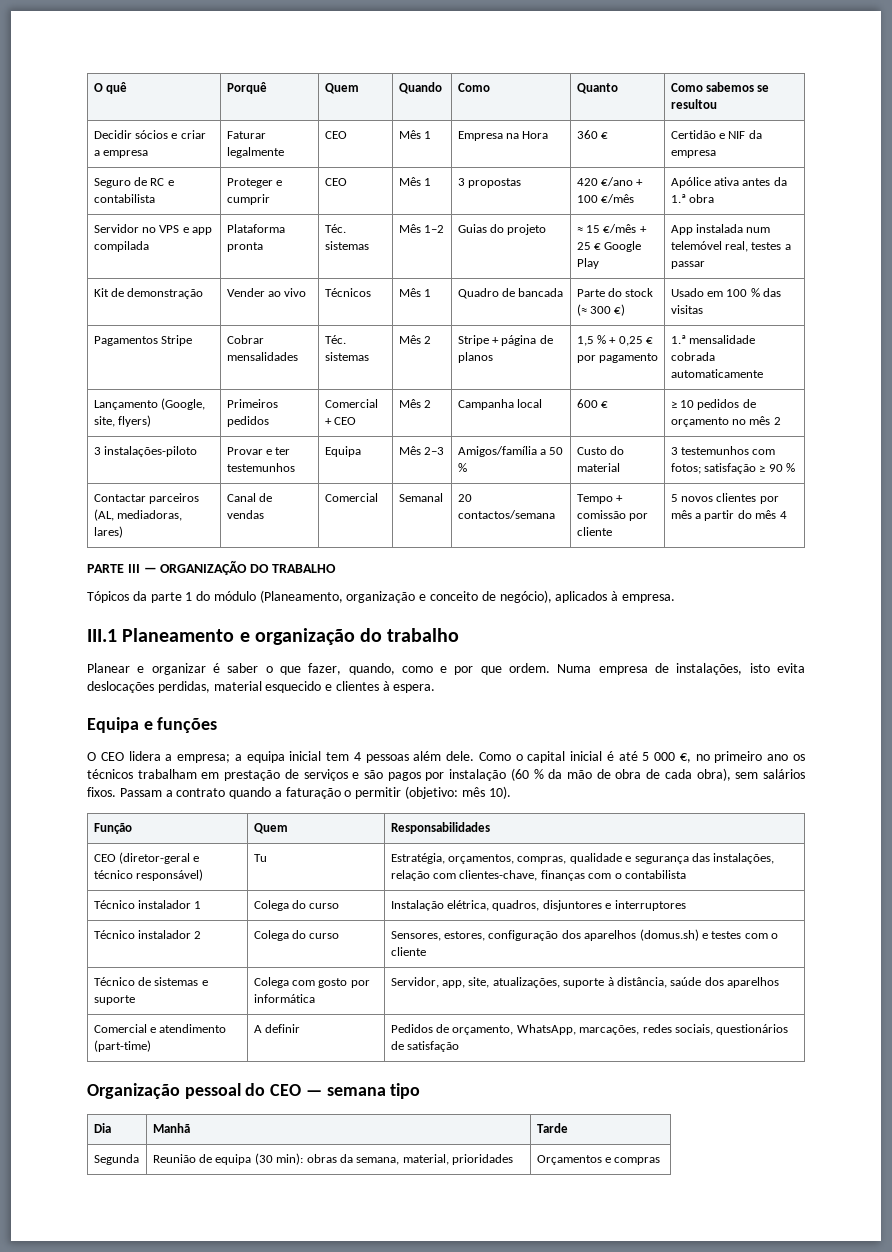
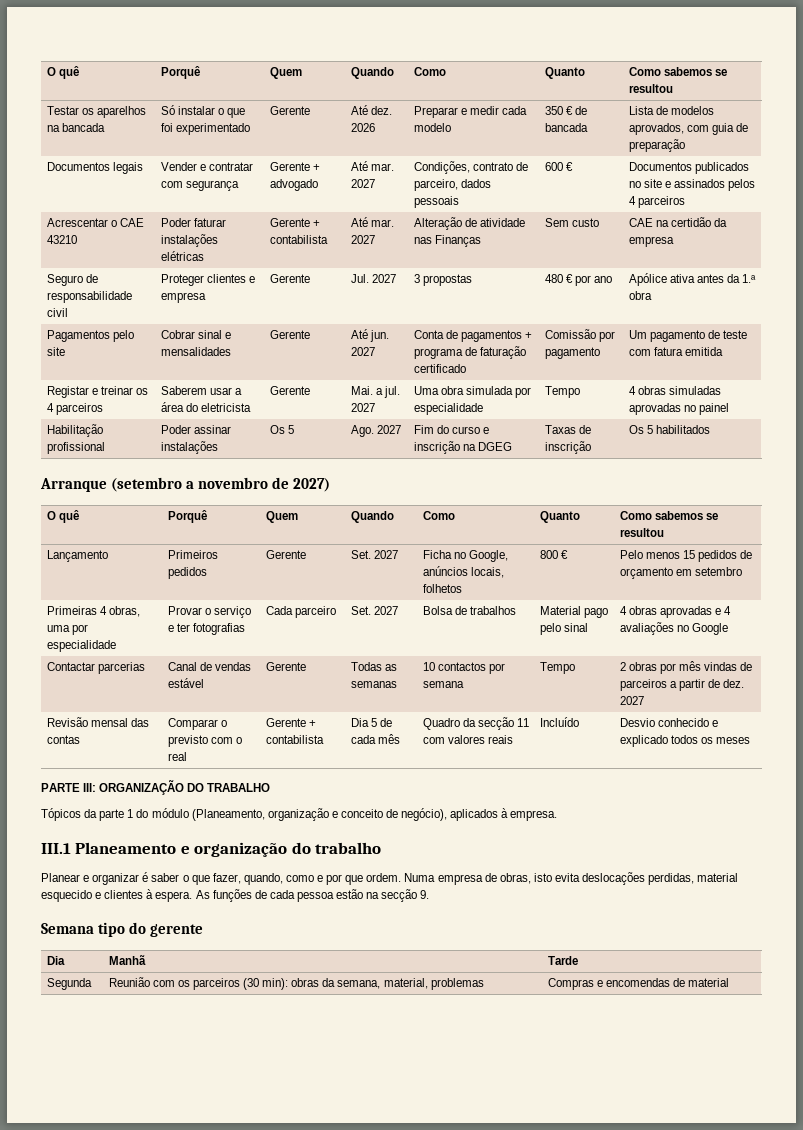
[93,130,206,139] [93,150,149,158] [226,131,266,139] [226,147,284,158] [324,131,347,139] [398,130,432,139] [457,131,549,141] [576,130,609,139] [670,130,762,139] [670,150,716,158] [93,177,174,188] [93,194,155,203] [226,178,283,188] [226,194,270,205] [324,178,347,186] [398,177,432,186] [457,178,522,188] [576,177,644,186] [576,194,635,203] Decidir sócios e criar a empresa | Faturar legalmente | CEO | Mês 1 | Empresa na Hora | 360 € | Certidão e NIF da empresa // Seguro de RC e contabilista | Proteger e cumprir | CEO | Mês 1 | 3 propostas | 420 €/ano + 100 €/mês -> [46,106,146,118] [46,123,105,132] [160,105,245,118] [160,123,250,135] [269,106,310,115] [350,105,392,115] [350,123,375,132] [413,106,527,118] [413,123,451,132] [544,106,587,115] [544,123,588,132] [628,106,714,115] [628,123,748,135] [628,139,685,152] [46,162,143,174] [160,162,253,171] [160,180,239,191] [269,162,320,171] [269,179,318,191] [350,161,394,171] [350,179,375,188] [413,161,528,174] [413,179,491,191] [413,196,459,208] [544,162,573,171] [628,162,749,174] [628,179,756,191] [628,196,685,208] [46,218,144,227] [46,235,77,244] [160,218,226,227] [160,234,218,247] [160,251,204,261] [269,218,320,227] [269,235,328,244] [350,217,394,227] [350,235,375,244] [413,217,525,230] [413,235,481,247] [544,218,599,227] [628,217,727,227] [628,236,674,247] [46,274,98,286] [46,291,132,303] [46,308,68,317] [160,274,255,286] [160,292,206,303] [269,274,310,283] [350,274,396,283] [413,274,472,286] [544,274,612,286] Testar os aparelhos na bancada | Só instalar o que foi experimentado | Gerente | Até dez. 2026 | Preparar e medir cada modelo | 350 € de bancada | Lista de modelos aprovados, com guia de preparação // Documentos legais | Vender e contratar com segurança | Gerente + advogado | Até mar. 2027 | Condições, contrato de parceiro, dados pessoais | 600 € | Documentos publicados no site e assinados pelos 4 parceiros // Acrescentar o CAE 43210 | Poder faturar instalações elétricas | Gerente + contabilista | Até mar. 2027 | Alteração de atividade nas Finanças | Sem custo | CAE na certidão da empresa // Seguro de responsabilidade civil | Proteger clientes e empresa | Gerente | Jul. 2027 | 3 propostas | 480 € por ano
[93,224,213,235] [93,241,149,252] [226,224,285,233] [226,242,263,252] [324,224,346,233] [324,241,369,250] [398,224,445,233] [457,224,547,235] [576,224,647,233] [576,241,642,252] [576,258,599,269] [670,224,771,235] [670,241,791,252] [670,261,705,269] [93,288,204,299] [226,288,307,297] [324,288,371,297] [398,288,432,297] [457,288,564,299] [576,288,654,297] [576,304,626,316] [670,288,782,297] [670,305,703,314] // Servidor no VPS e app compilada | Plataforma pronta | Téc. sistemas | Mês 1–2 | Guias do projeto | ≈ 15 €/mês + 25 € Google Play | App instalada num telemóvel real, testes a passar // Kit de demonstração | Vender ao vivo | Técnicos | Mês 1 | Quadro de bancada | Parte do stock (≈ 300 €) | Usado em 100 % das visitas -> (652, 295) none
[161,335,193,346] Stripe -> [112,330,134,342] [46,347,65,356] pelo site
(264, 339) none -> [197,330,231,339] sinal e
[324,335,346,344] [324,352,369,361] [398,335,432,344] [457,335,553,346] [457,352,493,363] [576,335,654,346] [576,353,659,363] [670,335,756,344] [670,352,715,361] [670,369,763,378] [93,398,206,410] [93,415,152,427] [226,399,278,408] [226,416,269,427] [324,399,378,408] [324,417,357,425] [398,399,432,408] [457,399,543,410] [576,399,609,408] [670,399,756,410] [670,416,781,427] [93,446,198,457] [226,447,291,455] [226,463,295,472] [324,446,361,457] [398,446,445,455] [457,446,564,457] [457,463,467,472] [576,446,625,455] [576,463,620,472] [670,446,776,455] [670,463,796,474] [93,493,200,504] [93,509,183,521] [93,526,123,538] [226,493,273,502] [226,510,264,519] [324,493,378,502] [398,493,443,502] [457,494,472,502] [457,510,555,519] [576,494,624,504] [576,510,649,521] [576,527,612,536] [670,493,779,504] [670,510,787,521] Téc. sistemas | Mês 2 | Stripe + página de planos | 1,5 % + 0,25 € por pagamento | 1.ª mensalidade cobrada automaticamente // Lançamento (Google, site, flyers) | Primeiros pedidos | Comercial + CEO | Mês 2 | Campanha local | 600 € | ≥ 10 pedidos de orçamento no mês 2 // 3 instalações-piloto | Provar e ter testemunhos | Equipa | Mês 2–3 | Amigos/família a 50 % | Custo do material | 3 testemunhos com fotos; satisfação ≥ 90 % // Contactar parceiros (AL, mediadoras, lares) | Canal de vendas | Comercial | Semanal | 20 contactos/semana | Tempo + comissão por cliente | 5 novos clientes por mês a partir do mês 4 -> [269,330,310,339] [350,329,389,342] [350,347,375,356] [413,330,532,342] [413,346,526,359] [413,364,466,373] [544,329,615,342] [544,347,600,359] [628,330,747,342] [628,347,723,356] [46,386,148,398] [46,403,103,415] [160,386,242,395] [160,402,251,412] [269,386,310,395] [350,386,400,398] [350,403,375,412] [413,386,531,398] [413,403,483,415] [544,386,580,398] [628,386,721,395] [628,403,729,415] [46,424,103,437] [46,442,105,454] [160,425,231,434] [160,441,218,454] [269,425,294,434] [350,425,401,437] [413,425,489,434] [413,441,512,454] [544,425,591,434] [544,441,591,454] [628,425,710,434] [40,477,330,492] [46,510,79,523] [167,510,207,523] [265,511,298,523] [350,511,394,523] [422,511,455,520] [539,511,580,523] [619,511,718,520] [619,528,664,537] [46,550,108,562] [167,550,218,559] [167,567,207,579] [265,550,306,559] [350,550,398,559] [422,550,508,562] [422,566,504,578] [422,584,462,593] [539,550,568,559] [619,550,753,562] [619,567,742,579] [46,606,140,617] [46,624,88,635] [46,640,116,652] [167,606,251,618] [167,623,245,635] [265,606,336,618] [350,606,398,615] [422,606,516,615] [539,606,608,618] [539,623,588,635] [619,606,732,618] [619,622,728,635] [46,662,145,674] [167,662,251,671] [167,678,204,688] [265,662,306,671] [350,662,397,671] [350,681,397,688] [422,662,505,674] [422,681,464,688] [539,662,575,674] [619,661,753,674] [619,679,745,691] [619,696,644,705] [46,717,149,727] [46,735,80,744] [167,718,227,730] [167,735,242,747] [167,752,187,761] [265,718,316,727] [265,735,324,744] [350,718,392,727] [350,734,400,744] [422,717,529,730] [422,735,513,744] [539,717,579,727] [619,718,718,727] [619,735,750,747] Gerente | Até jun. 2027 | Conta de pagamentos + programa de faturação certificado | Comissão por pagamento | Um pagamento de teste com fatura emitida // Registar e treinar os 4 parceiros | Saberem usar a área do eletricista | Gerente | Mai. a jul. 2027 | Uma obra simulada por especialidade | Tempo | 4 obras simuladas aprovadas no painel // Habilitação profissional | Poder assinar instalações | Os 5 | Ago. 2027 | Fim do curso e inscrição na DGEG | Taxas de inscrição | Os 5 habilitados // Arranque (setembro a novembro de 2027) // O quê | Porquê | Quem | Quando | Como | Quanto | Como sabemos se resultou // Lançamento | Primeiros pedidos | Gerente | Set. 2027 | Ficha no Google, anúncios locais, folhetos | 800 € | Pelo menos 15 pedidos de orçamento em setembro // Primeiras 4 obras, uma por especialidade | Provar o serviço e ter fotografias | Cada parceiro | Set. 2027 | Bolsa de trabalhos | Material pago pelo sinal | 4 obras aprovadas e 4 avaliações no Google // Contactar parcerias | Canal de vendas estável | Gerente | Todas as semanas | 10 contactos por semana | Tempo | 2 obras por mês vindas de parceiros a partir de dez. 2027 // Revisão mensal das contas | Comparar o previsto com o real | Gerente + contabilista | Dia 5 de cada mês | Quadro da secção 11 com valores reais | Incluído | Desvio conhecido e explicado todos os meses
[127,564,157,573] III — -> [83,783,97,792] III:
[676,663,743,675] instalações, -> [499,873,531,884] obras,
[87,717,153,733] // Equipa e -> [195,890,210,899] As
[87,751,805,763] [87,768,805,781] [87,786,511,799] [93,823,132,834] [253,823,288,834] [390,822,490,834] [93,852,200,864] [93,869,204,881] [253,854,267,862] [390,853,775,864] [390,870,686,881] [93,900,202,909] [253,900,340,911] [390,900,686,911] [93,930,202,939] [253,930,340,941] [390,929,779,941] [390,947,426,956] [93,977,208,986] [93,995,135,1005] [253,977,370,988] [253,994,315,1003] [390,977,780,988] [93,1024,227,1033] [93,1040,151,1052] [253,1024,301,1033] [390,1024,789,1035] [390,1041,460,1052] [87,1083,421,1099] // O CEO lidera a empresa; a equipa inicial tem 4 pessoas além dele. Como o capital inicial é até 5 000 €, no primeiro ano os técnicos trabalham em prestação de serviços e são pagos por instalação (60 % da mão de obra de cada obra), sem salários fixos. Passam a contrato quando a faturação o permitir (objetivo: mês 10). // Função | Quem | Responsabilidades // CEO (diretor-geral e técnico responsável) | Tu | Estratégia, orçamentos, compras, qualidade e segurança das instalações, relação com clientes-chave, finanças com o contabilista // Técnico instalador 1 | Colega do curso | Instalação elétrica, quadros, disjuntores e interruptores // Técnico instalador 2 | Colega do curso | Sensores, estores, configuração dos aparelhos (domus.sh) e testes com o cliente // Técnico de sistemas e suporte | Colega com gosto por informática | Servidor, app, site, atualizações, suporte à distância, saúde dos aparelhos // Comercial e atendimento (part-time) | A definir | Pedidos de orçamento, WhatsApp, marcações, redes sociais, questionários de satisfação // Organização pessoal do CEO — semana tipo -> [254,889,430,902] [41,922,203,937] de cada pessoa estão na secção 9. // Semana tipo do gerente
[199,1154,252,1165] de equipa -> [152,978,240,990] com os parceiros
[452,1154,514,1165] [536,1155,661,1165] prioridades | Orçamentos e compras -> [430,978,484,990] [547,978,730,990] problemas | Compras e encomendas de material

